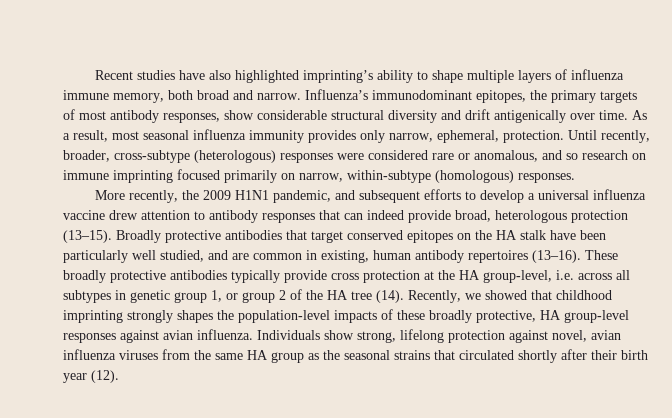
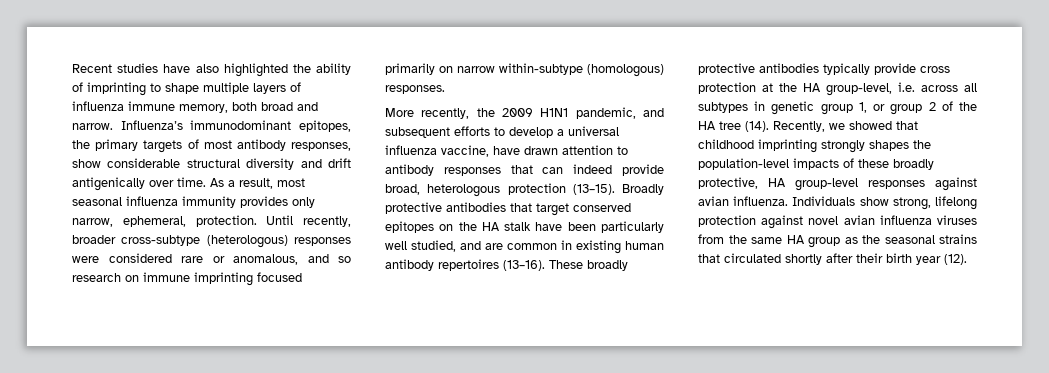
[303,70,414,83] imprinting’s ability -> [292,63,351,75] [72,82,146,96] the ability of imprinting
[63,150,110,162] broader, -> [72,235,116,244] broader
[299,173,343,182] narrow, -> [457,66,495,73] narrow
[63,210,138,220] vaccine drew -> [441,145,558,157] vaccine, have drawn
[321,250,369,263] existing, -> [576,240,621,254] existing
[552,330,587,342] novel, -> [808,216,839,225] novel

